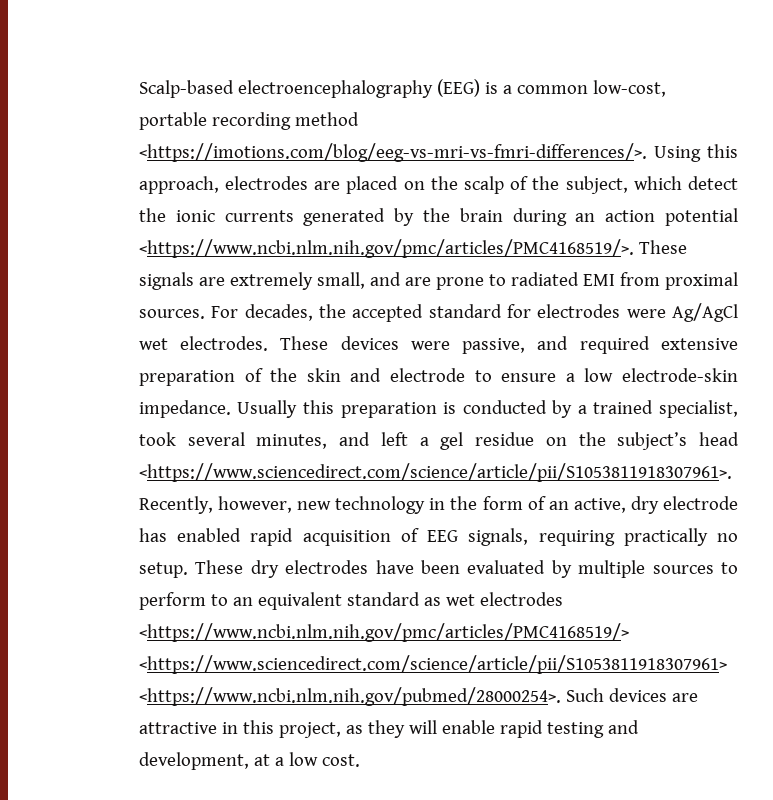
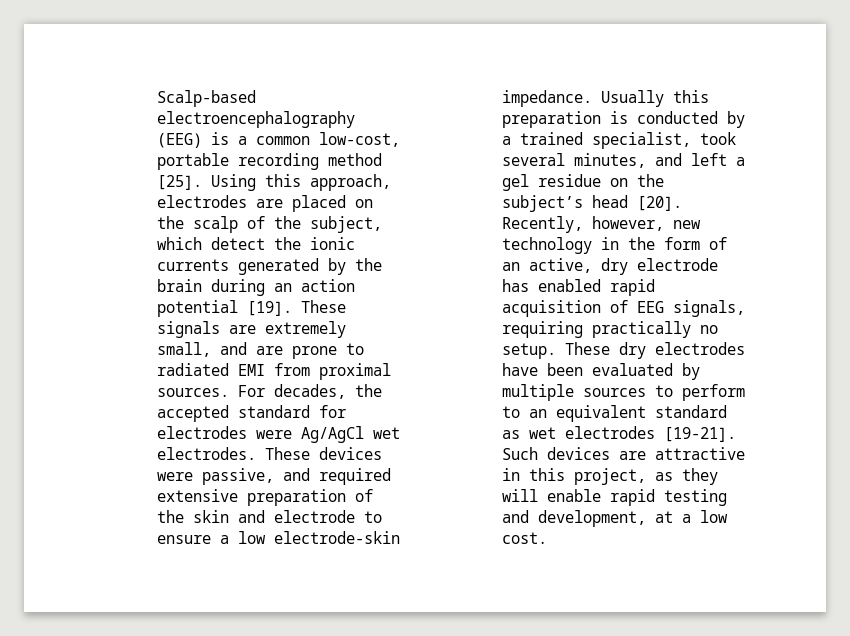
[138,143,647,162] <https://imotions.com/blog/eeg-vs-mri-vs-fmri-differences/>. -> [156,175,202,190] [25].
[138,239,634,258] <https://www.ncbi.nlm.nih.gov/pmc/articles/PMC4168519/>. -> [246,301,292,316] [19].
[138,463,732,482] <https://www.sciencedirect.com/science/article/pii/S1053811918307961>. -> [636,196,682,211] [20].
[138,623,629,642] [138,655,727,674] [138,687,561,706] <https://www.ncbi.nlm.nih.gov/pmc/articles/PMC4168519/> <https://www.sciencedirect.com/science/article/pii/S1053811918307961> <https://www.ncbi.nlm.nih.gov/pubmed/28000254>. -> [663,427,736,442] [19-21].

